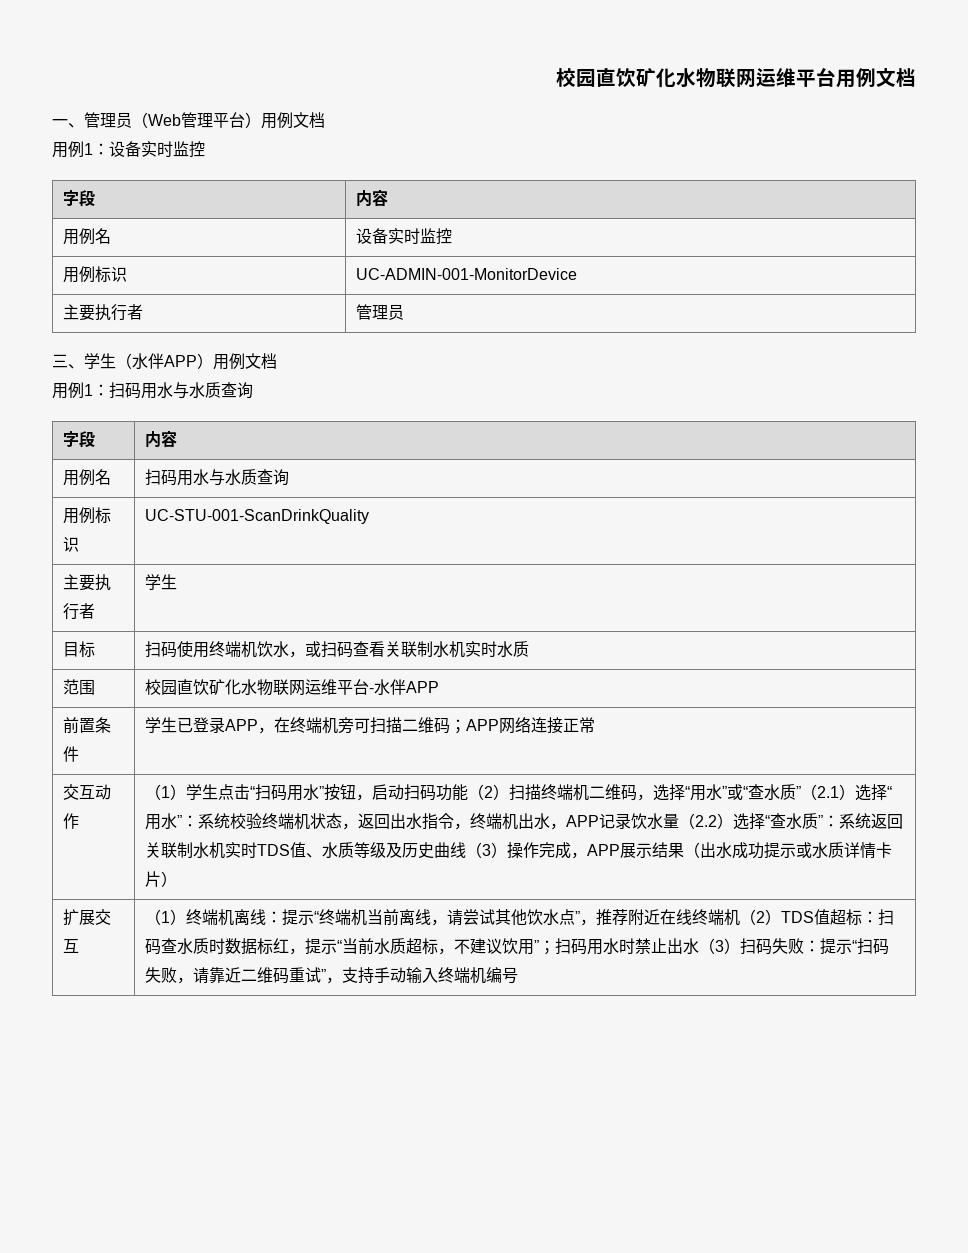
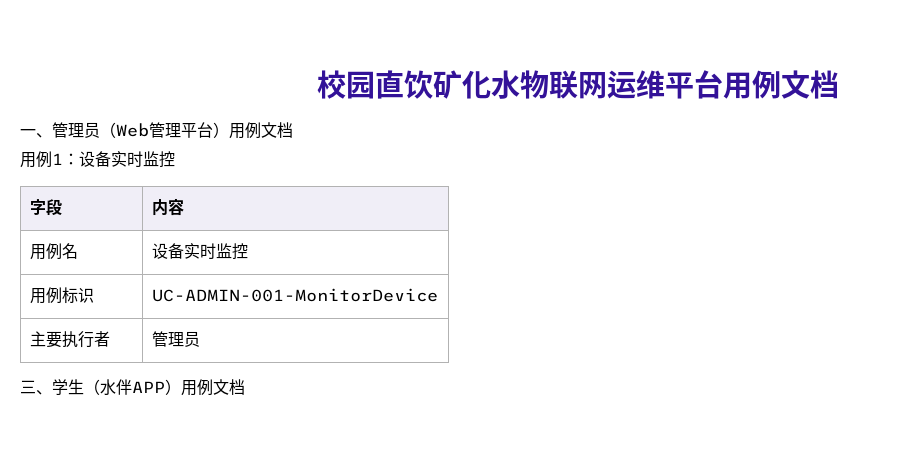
[52,382,253,399] [63,431,96,448] [145,430,178,448] [63,469,112,486] [145,469,290,486] [63,507,112,524] [63,536,80,552] [145,509,370,524] [63,574,112,591] [63,603,96,620] [145,574,178,590] [63,641,96,658] [145,641,530,658] [63,679,96,695] [145,679,440,696] [63,717,112,734] [63,746,80,762] [145,716,596,734] [63,784,112,800] [63,813,80,829] [145,784,893,801] [145,813,904,830] [145,842,893,859] [145,871,178,887] [63,909,112,926] [63,939,80,953] [145,909,895,926] [145,938,890,955] [145,967,519,984] // 用例1：扫码用水与水质查询 // 字段 | 内容 // 用例名 | 扫码用水与水质查询 // 用例标识 | UC-STU-001-ScanDrinkQuality // 主要执行者 | 学生 // 目标 | 扫码使用终端机饮水，或扫码查看关联制水机实时水质 // 范围 | 校园直饮矿化水物联网运维平台-水伴APP // 前置条件 | 学生已登录APP，在终端机旁可扫描二维码；APP网络连接正常 // 交互动作 | （1）学生点击“扫码用水”按钮，启动扫码功能（2）扫描终端机二维码，选择“用水”或“查水质”（2.1）选择“用水”：系统校验终端机状态，返回出水指令，终端机出水，APP记录饮水量（2.2）选择“查水质”：系统返回关联制水机实时TDS值、水质等级及历史曲线（3）操作完成，APP展示结果（出水成功提示或水质详情卡片） // 扩展交互 | （1）终端机离线：提示“终端机当前离线，请尝试其他饮水点”，推荐附近在线终端机（2）TDS值超标：扫码查水质时数据标红，提示“当前水质超标，不建议饮用”；扫码用水时禁止出水（3）扫码失败：提示“扫码失败，请靠近二维码重试”，支持手动输入终端机编号 -> (245, 387) none

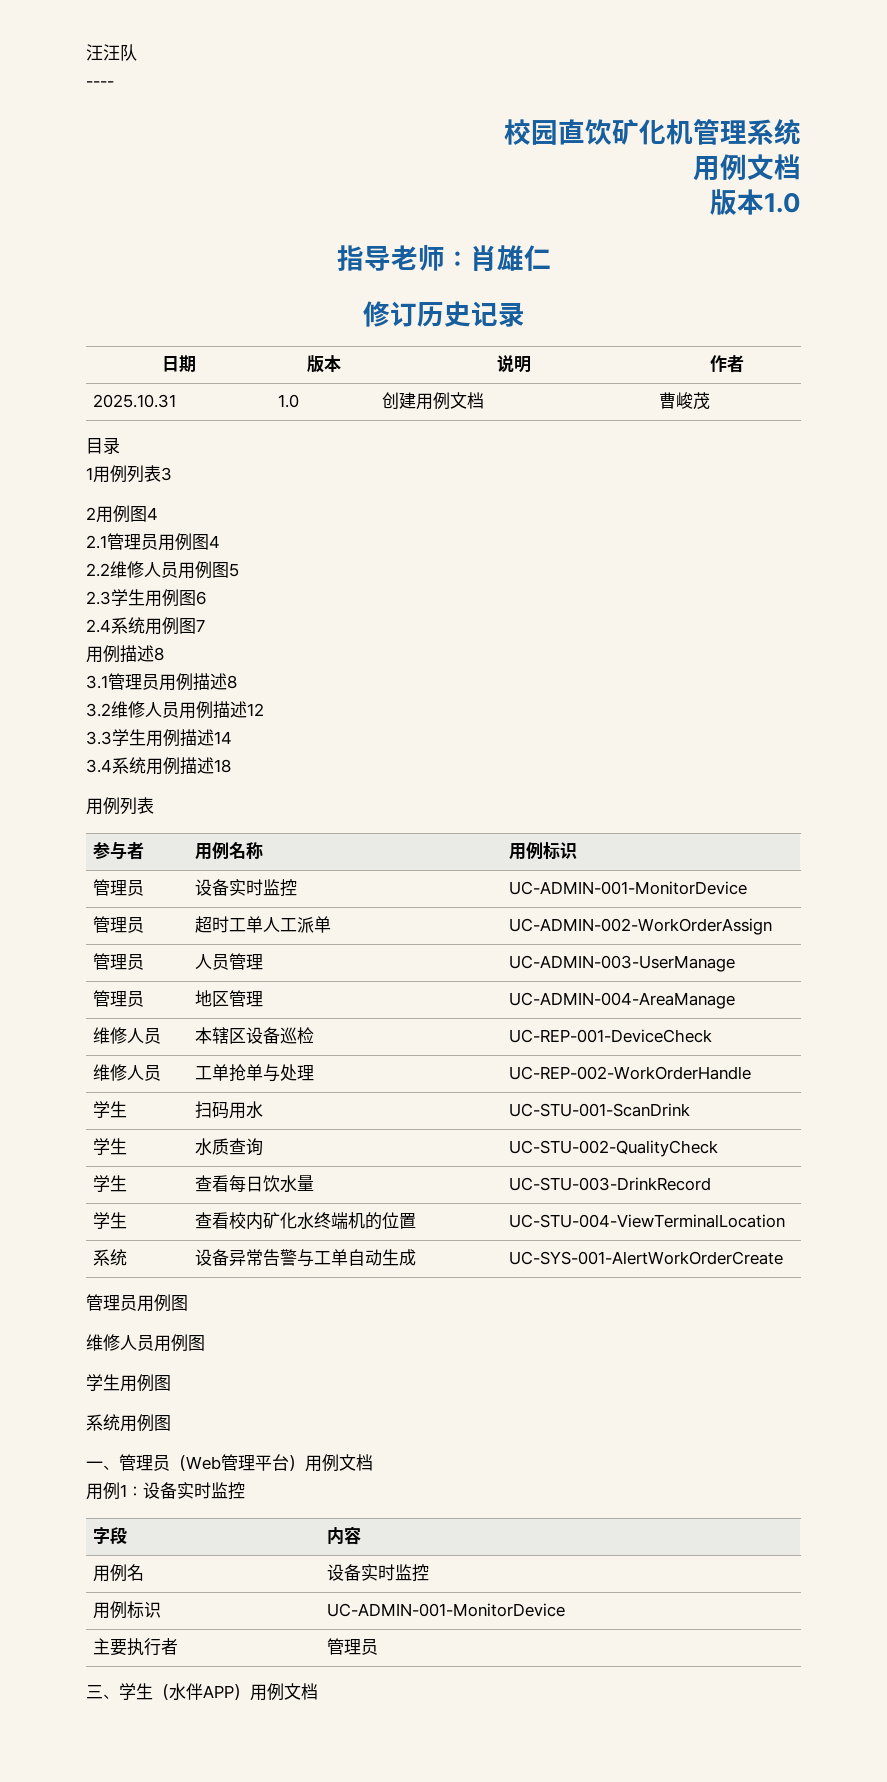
(317, 84) none -> [86,44,137,61] [86,81,114,87] 汪汪队 // ---- //
[491,70,839,99] 水物联网运维平台用例文档 -> [666,119,801,145] [693,154,801,181] [710,189,801,215] [336,245,551,272] [362,301,525,327] [162,355,196,372] [306,355,341,373] [497,355,531,373] [709,355,744,373] [93,394,177,408] [278,394,300,408] [382,392,485,410] [659,392,711,410] [86,437,120,454] [86,465,172,483] [86,505,158,523] [86,533,220,551] [86,561,239,579] [86,589,206,607] [86,617,205,635] [86,645,164,663] [86,673,237,691] [86,701,264,719] [86,729,232,747] [86,757,231,775] [86,797,154,815] [93,841,145,860] [195,842,264,860] [509,842,578,860] [93,879,145,896] [195,879,298,897] [509,881,748,895] [93,916,145,933] [195,916,332,933] [509,918,773,935] [93,953,145,970] [195,953,264,970] [509,955,736,972] [93,990,145,1007] [195,990,264,1007] [509,992,736,1009] [93,1027,162,1044] [195,1027,315,1044] [509,1029,713,1043] [93,1064,162,1081] [195,1064,315,1082] [509,1066,752,1080] [93,1101,128,1118] [195,1101,264,1119] [509,1103,691,1117] [93,1138,128,1155] [195,1138,264,1156] [509,1140,719,1157] [93,1175,128,1192] [195,1175,315,1192] [509,1177,712,1191] [93,1212,128,1229] [195,1212,417,1230] [509,1214,786,1228] [93,1249,128,1266] [195,1249,417,1267] [509,1251,784,1265] [86,1294,188,1312] [86,1334,205,1352] [86,1374,171,1392] [86,1414,171,1432] 机管理系统 // 用例文档 // 版本1.0 // 指导老师：肖雄仁 // 修订历史记录 // 日期 | 版本 | 说明 | 作者 // 2025.10.31 | 1.0 | 创建用例文档 | 曹峻茂 // 目录 // 1用例列表3 // 2用例图4 // 2.1管理员用例图4 // 2.2维修人员用例图5 // 2.3学生用例图6 // 2.4系统用例图7 // 用例描述8 // 3.1管理员用例描述8 // 3.2维修人员用例描述12 // 3.3学生用例描述14 // 3.4系统用例描述18 // 用例列表 // 参与者 | 用例名称 | 用例标识 // 管理员 | 设备实时监控 | UC-ADMIN-001-MonitorDevice // 管理员 | 超时工单人工派单 | UC-ADMIN-002-WorkOrderAssign // 管理员 | 人员管理 | UC-ADMIN-003-UserManage // 管理员 | 地区管理 | UC-ADMIN-004-AreaManage // 维修人员 | 本辖区设备巡检 | UC-REP-001-DeviceCheck // 维修人员 | 工单抢单与处理 | UC-REP-002-WorkOrderHandle // 学生 | 扫码用水 | UC-STU-001-ScanDrink // 学生 | 水质查询 | UC-STU-002-QualityCheck // 学生 | 查看每日饮水量 | UC-STU-003-DrinkRecord // 学生 | 查看校内矿化水终端机的位置 | UC-STU-004-ViewTerminalLocation // 系统 | 设备异常告警与工单自动生成 | UC-SYS-001-AlertWorkOrderCreate // 管理员用例图 // 维修人员用例图 // 学生用例图 // 系统用例图

